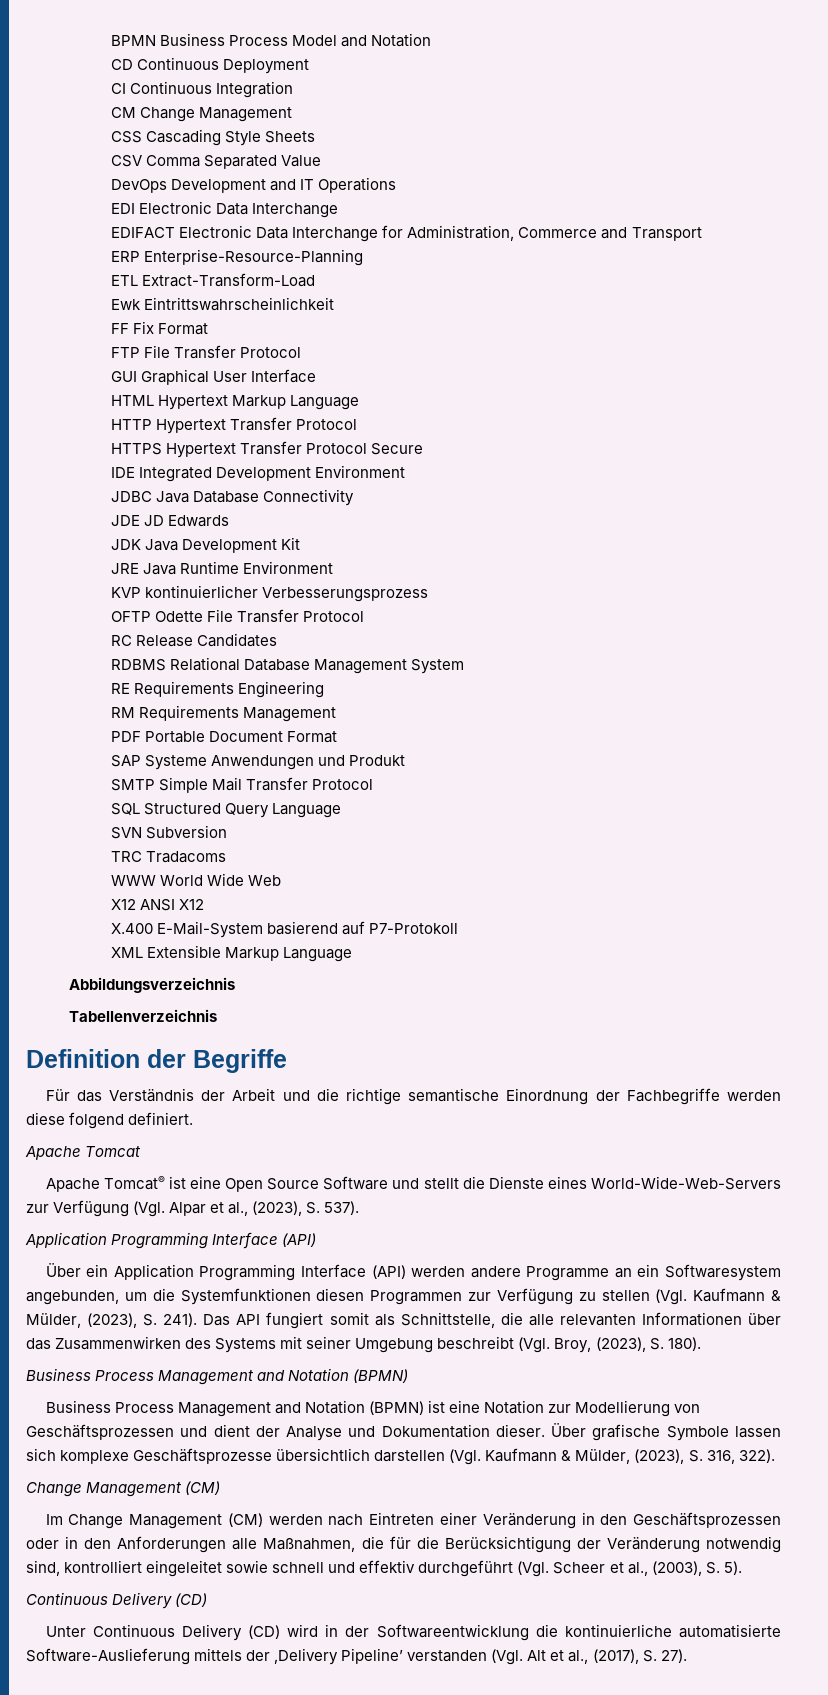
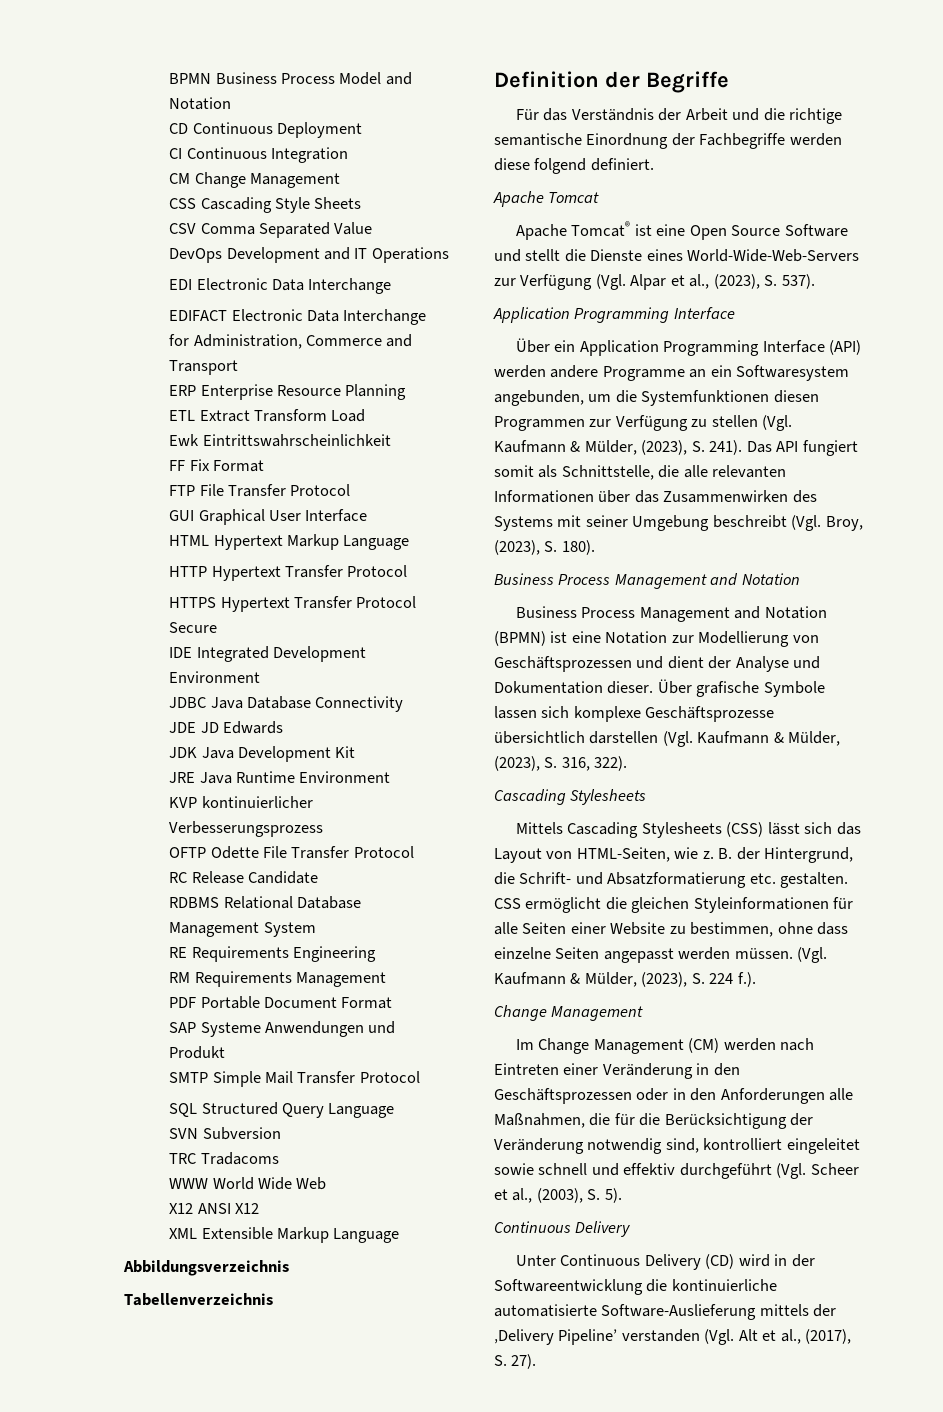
[144,249,364,266] [111,273,316,287] Enterprise-Resource-Planning // ETL Extract-Transform-Load -> [200,384,407,400] [169,409,366,422] Enterprise Resource Planning // ETL Extract Transform Load
[197,633,278,647] Candidates -> [247,871,318,884] Candidate
[111,921,459,938] // X.400 E-Mail-System basierend auf P7-Protokoll -> (259, 1208) none
[282,1233,317,1247] (API) -> (735, 313) none
[353,1369,409,1383] (BPMN) -> (800, 579) none
[26,1481,221,1497] // Change Management (CM) -> [494,789,647,805] [515,822,861,838] [494,847,854,863] [494,872,849,888] [494,897,854,913] [494,922,849,937] [494,947,828,963] [494,972,756,987] [494,1005,644,1021] // Cascading Stylesheets // Mittels Cascading Stylesheets (CSS) lässt sich das Layout von HTML-Seiten, wie z. B. der Hintergrund, die Schrift- und Absatzformatierung etc. gestalten. CSS ermöglicht die gleichen Styleinformationen für alle Seiten einer Website zu bestimmen, ohne dass einzelne Seiten angepasst werden müssen. (Vgl. Kaufmann & Mülder, (2023), S. 224 f.). // Change Management
[175,1593,208,1607] (CD) -> (631, 1229) none

